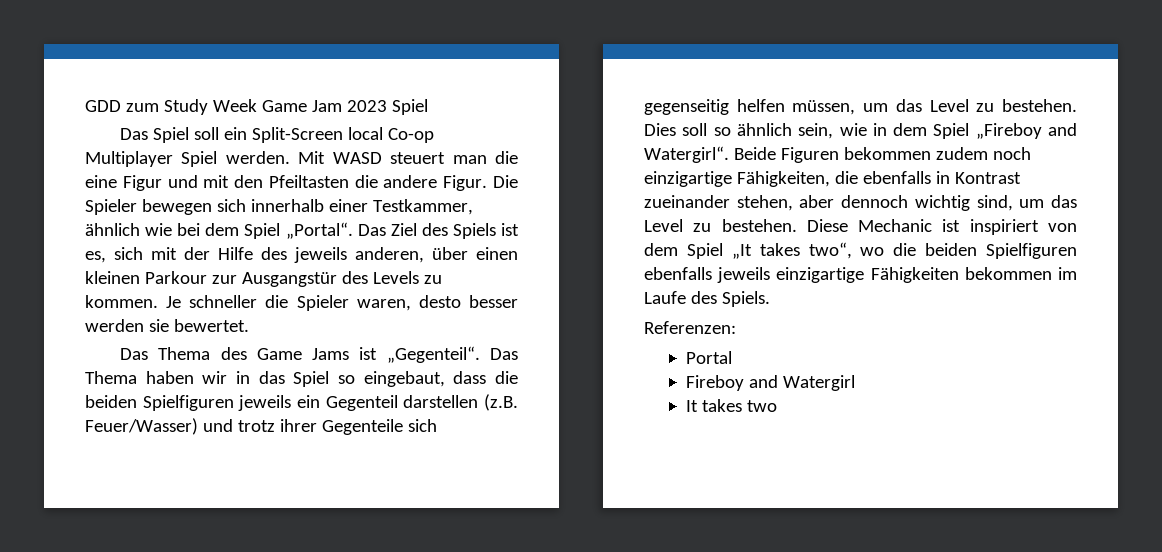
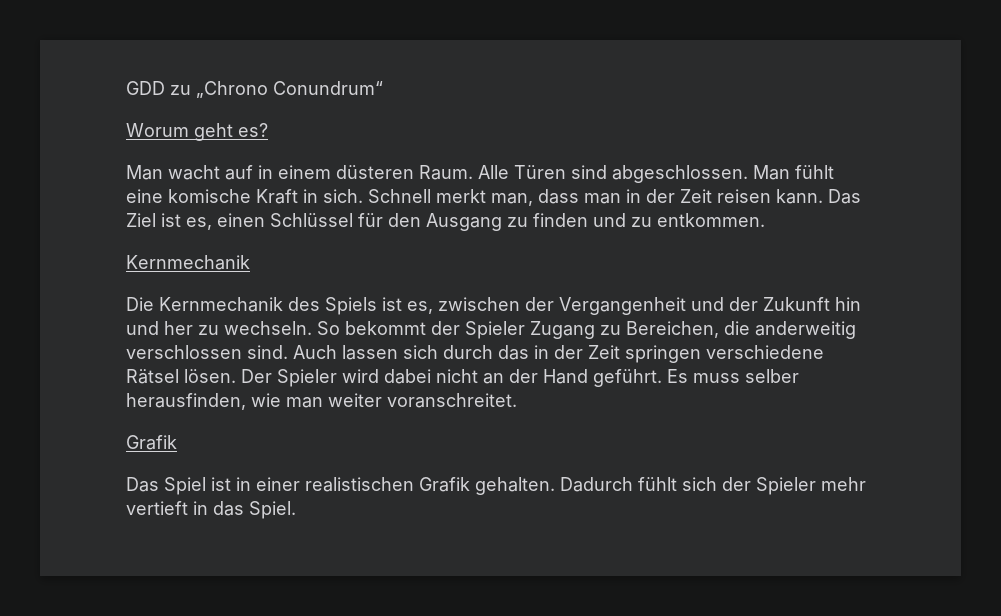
[125,99,428,115] [120,127,435,143] [85,151,519,167] [85,175,518,191] [85,199,473,215] [85,222,520,239] [85,247,518,263] [85,271,442,287] [85,295,518,311] [85,319,249,332] [120,346,518,363] [85,371,518,387] [85,394,518,411] [85,418,437,435] [644,99,1077,115] [644,123,1077,139] [644,146,1031,163] [644,171,1021,187] [644,195,1077,211] [644,219,1077,235] [644,242,1077,259] [644,267,1077,283] [644,291,770,307] [644,321,736,334] [685,351,732,364] [685,375,855,391] [685,399,777,412] zum Study Week Game Jam 2023 Spiel // Das Spiel soll ein Split-Screen local Co-op Multiplayer Spiel werden. Mit WASD steuert man die eine Figur und mit den Pfeiltasten die andere Figur. Die Spieler bewegen sich innerhalb einer Testkammer, ähnlich wie bei dem Spiel „Portal“. Das Ziel des Spiels ist es, sich mit der Hilfe des jeweils anderen, über einen kleinen Parkour zur Ausgangstür des Levels zu kommen. Je schneller die Spieler waren, desto besser werden sie bewertet. // Das Thema des Game Jams ist „Gegenteil“. Das Thema haben wir in das Spiel so eingebaut, dass die beiden Spielfiguren jeweils ein Gegenteil darstellen (z.B. Feuer/Wasser) und trotz ihrer Gegenteile sich gegenseitig helfen müssen, um das Level zu bestehen. Dies soll so ähnlich sein, wie in dem Spiel „Fireboy and Watergirl“. Beide Figuren bekommen zudem noch einzigartige Fähigkeiten, die ebenfalls in Kontrast zueinander stehen, aber dennoch wichtig sind, um das Level zu bestehen. Diese Mechanic ist inspiriert von dem Spiel „It takes two“, wo die beiden Spielfiguren ebenfalls jeweils einzigartige Fähigkeiten bekommen im Laufe des Spiels. // Referenzen: // Portal // Fireboy and Watergirl // It takes two -> [170,81,383,98] [126,123,268,141] [126,165,834,183] [126,189,861,206] [126,213,765,231] [126,255,250,270] [126,297,861,315] [126,321,856,339] [126,345,824,363] [126,369,799,387] [126,393,517,410] [126,435,177,450] [126,477,866,495] [126,501,296,519] zu „Chrono Conundrum“ // Worum geht es? // Man wacht auf in einem düsteren Raum. Alle Türen sind abgeschlossen. Man fühlt eine komische Kraft in sich. Schnell merkt man, dass man in der Zeit reisen kann. Das Ziel ist es, einen Schlüssel für den Ausgang zu finden und zu entkommen. // Kernmechanik // Die Kernmechanik des Spiels ist es, zwischen der Vergangenheit und der Zukunft hin und her zu wechseln. So bekommt der Spieler Zugang zu Bereichen, die anderweitig verschlossen sind. Auch lassen sich durch das in der Zeit springen verschiedene Rätsel lösen. Der Spieler wird dabei nicht an der Hand geführt. Es muss selber herausfinden, wie man weiter voranschreitet. // Grafik // Das Spiel ist in einer realistischen Grafik gehalten. Dadurch fühlt sich der Spieler mehr vertieft in das Spiel.

